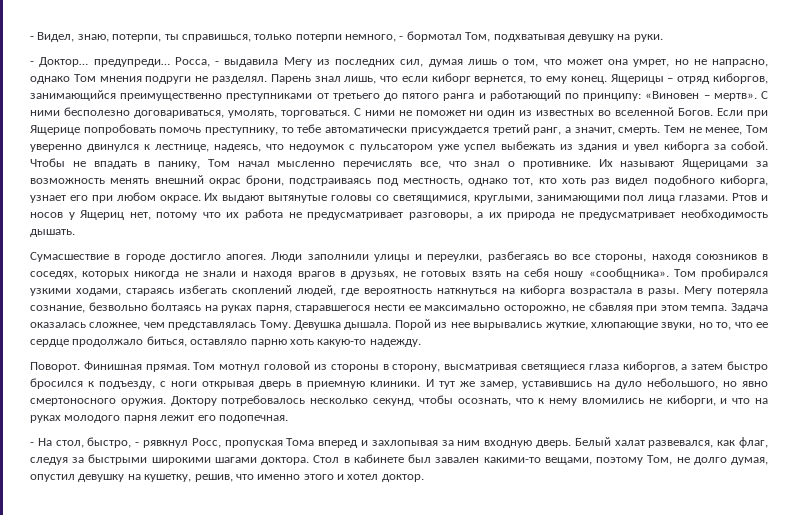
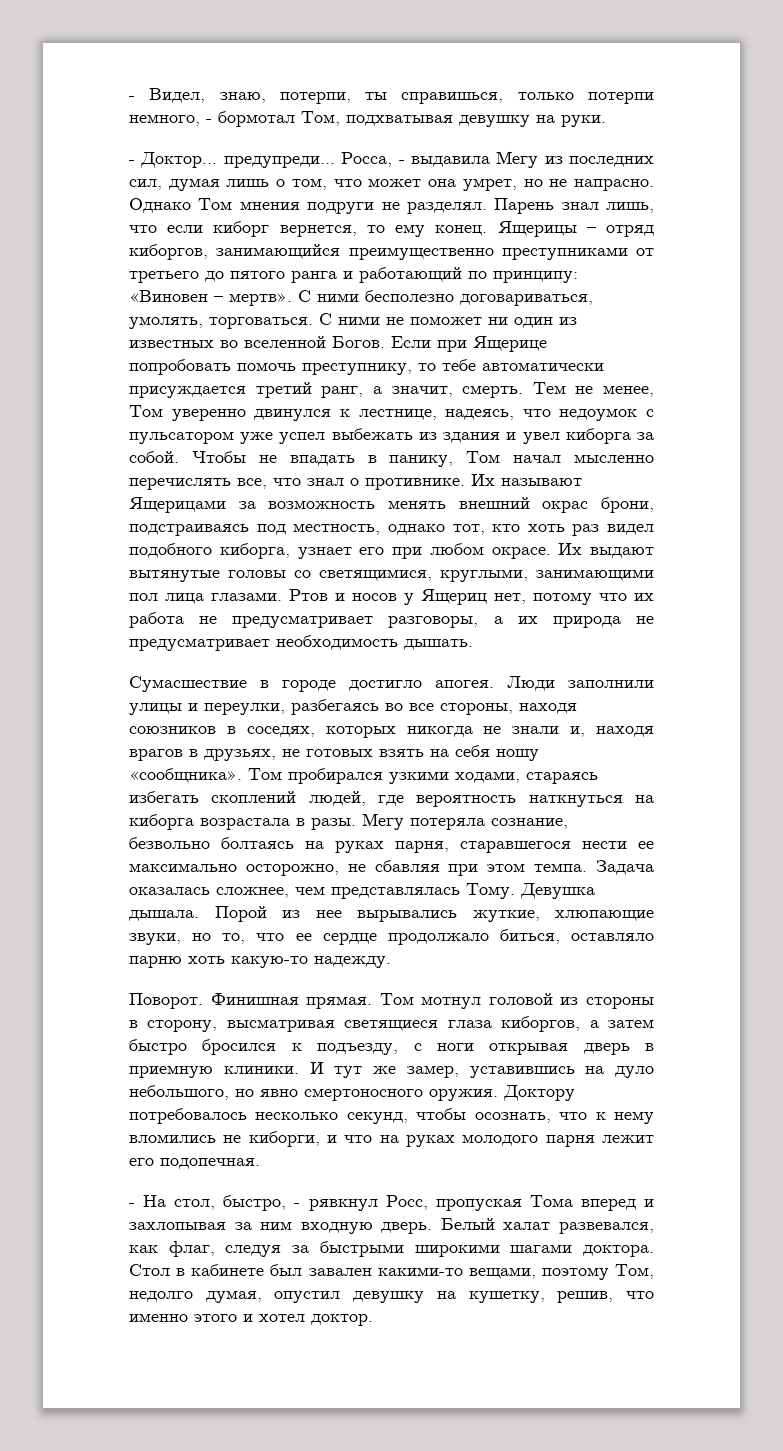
[712,59,768,67] [30,76,70,84] напрасно, однако -> [574,179,654,191] [129,198,191,213] напрасно. Однако
[241,271,249,277] и -> [570,726,586,737] и,
[676,457,727,465] не долго -> [129,1291,193,1302] недолго

